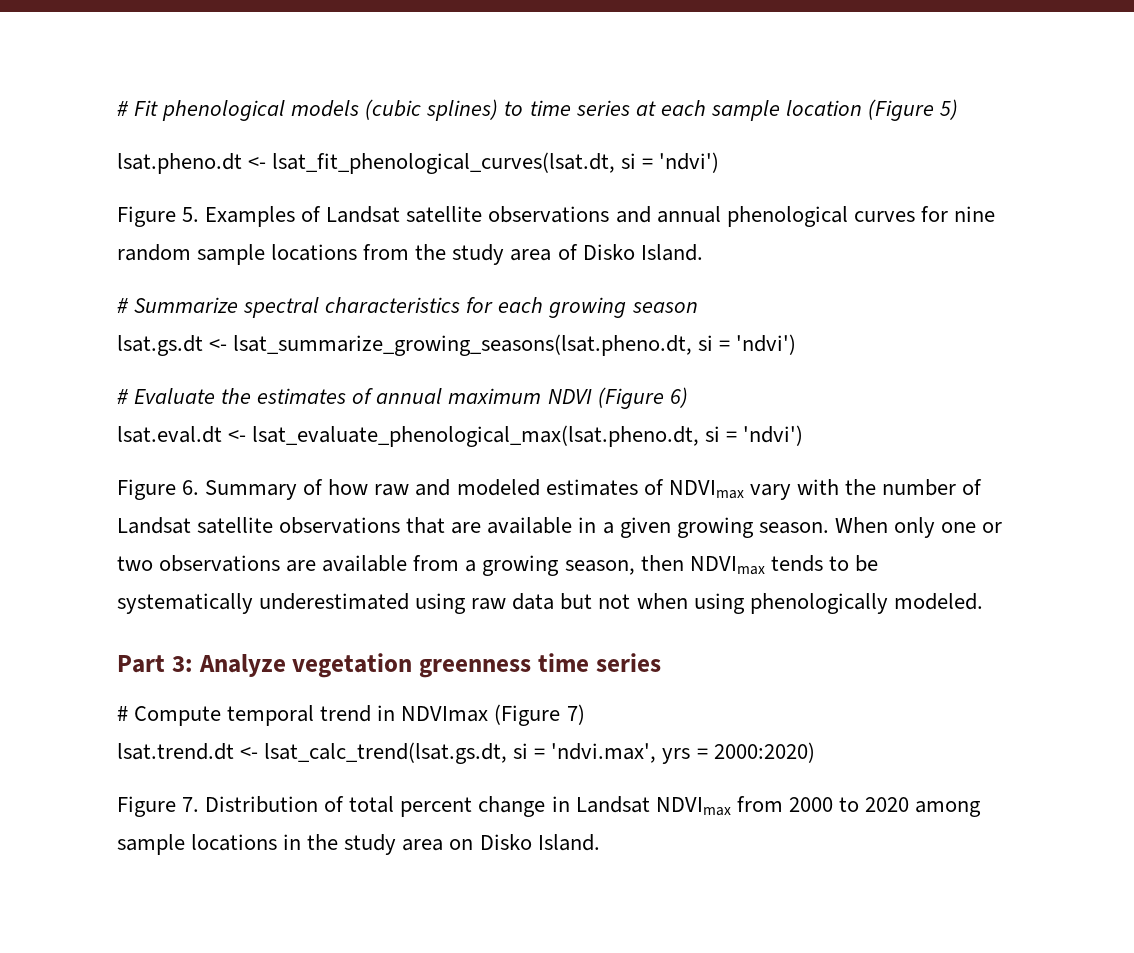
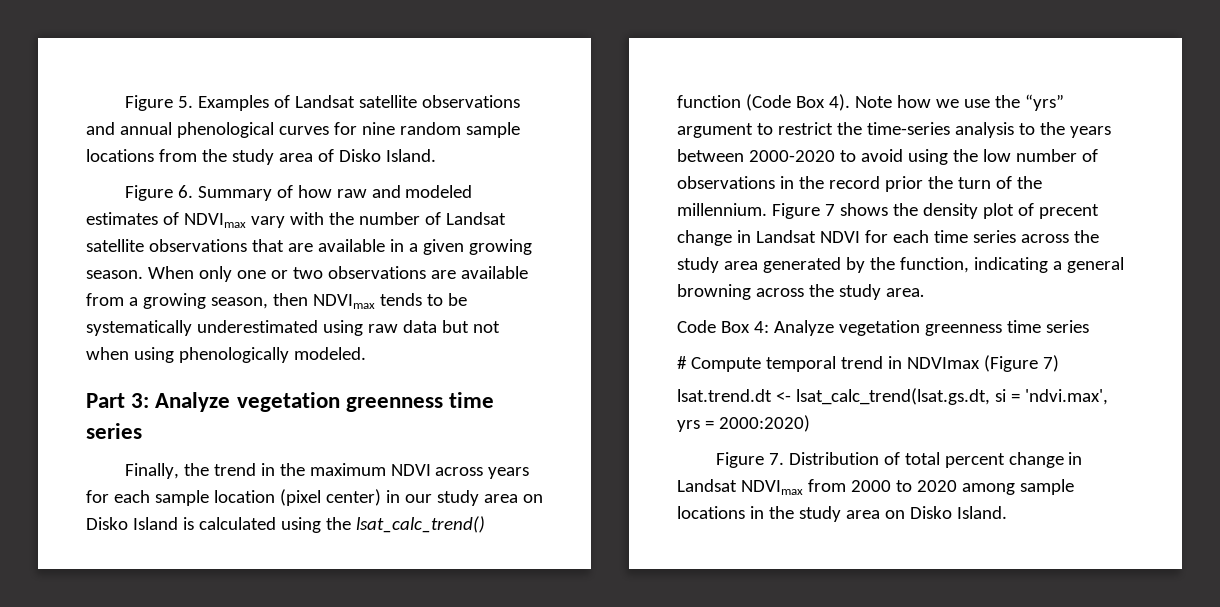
[117,99,959,121] [117,152,720,174] # Fit phenological models (cubic splines) to time series at each sample location (Figure 5) // lsat.pheno.dt <- lsat_fit_phenological_curves(lsat.dt, si = 'ndvi') // -> (124, 103) none
[117,297,698,318] [117,334,797,356] [117,387,688,409] [117,425,804,447] // # Summarize spectral characteristics for each growing season // lsat.gs.dt <- lsat_summarize_growing_seasons(lsat.pheno.dt, si = 'ndvi') // # Evaluate the estimates of annual maximum NDVI (Figure 6) // lsat.eval.dt <- lsat_evaluate_phenological_max(lsat.pheno.dt, si = 'ndvi') -> (436, 155) none
(661, 662) none -> [124,463,530,479] [86,489,543,506] [86,516,485,533] [677,94,1064,111] [677,122,1111,138] [677,149,1098,165] [677,176,1042,192] [677,203,1099,219] [677,230,1099,246] [677,257,1124,273] [677,284,925,300] [677,320,1089,336] // Finally, the trend in the maximum NDVI across years for each sample location (pixel center) in our study area on Disko Island is calculated using the lsat_calc_trend() function (Code Box 4). Note how we use the “yrs” argument to restrict the time-series analysis to the years between 2000-2020 to avoid using the low number of observations in the record prior the turn of the millennium. Figure 7 shows the density plot of precent change in Landsat NDVI for each time series across the study area generated by the function, indicating a general browning across the study area. // Code Box 4: Analyze vegetation greenness time series

